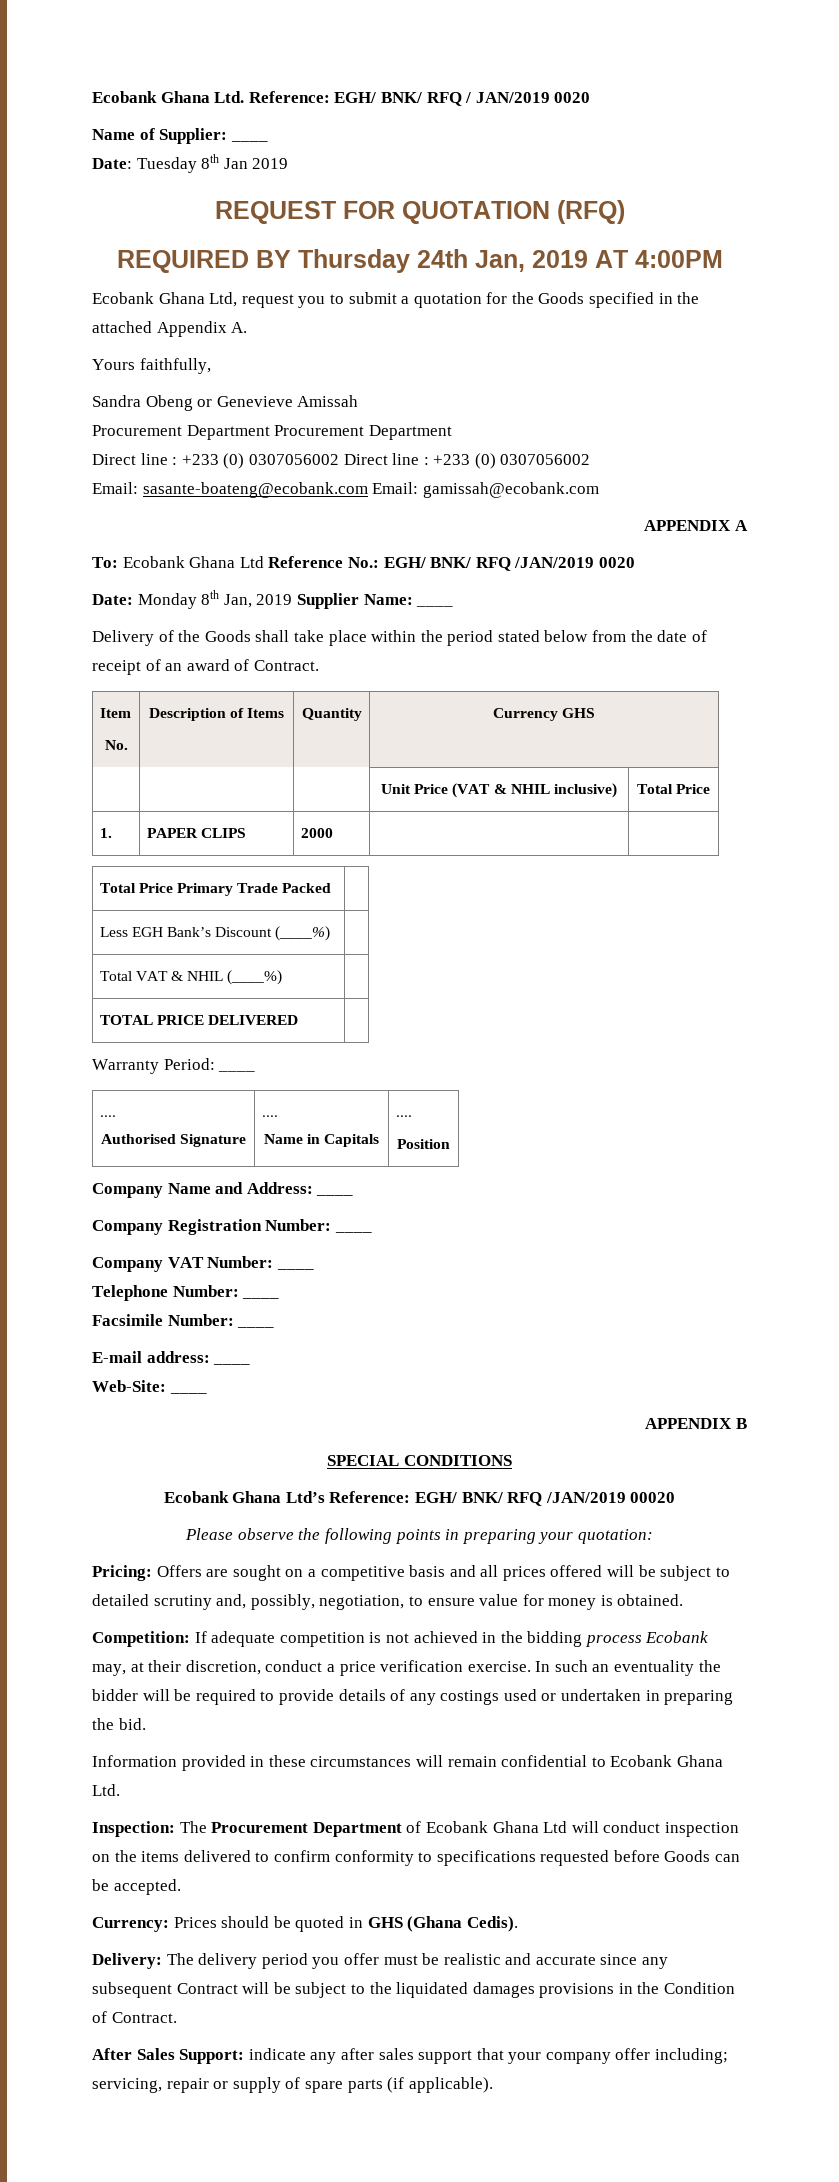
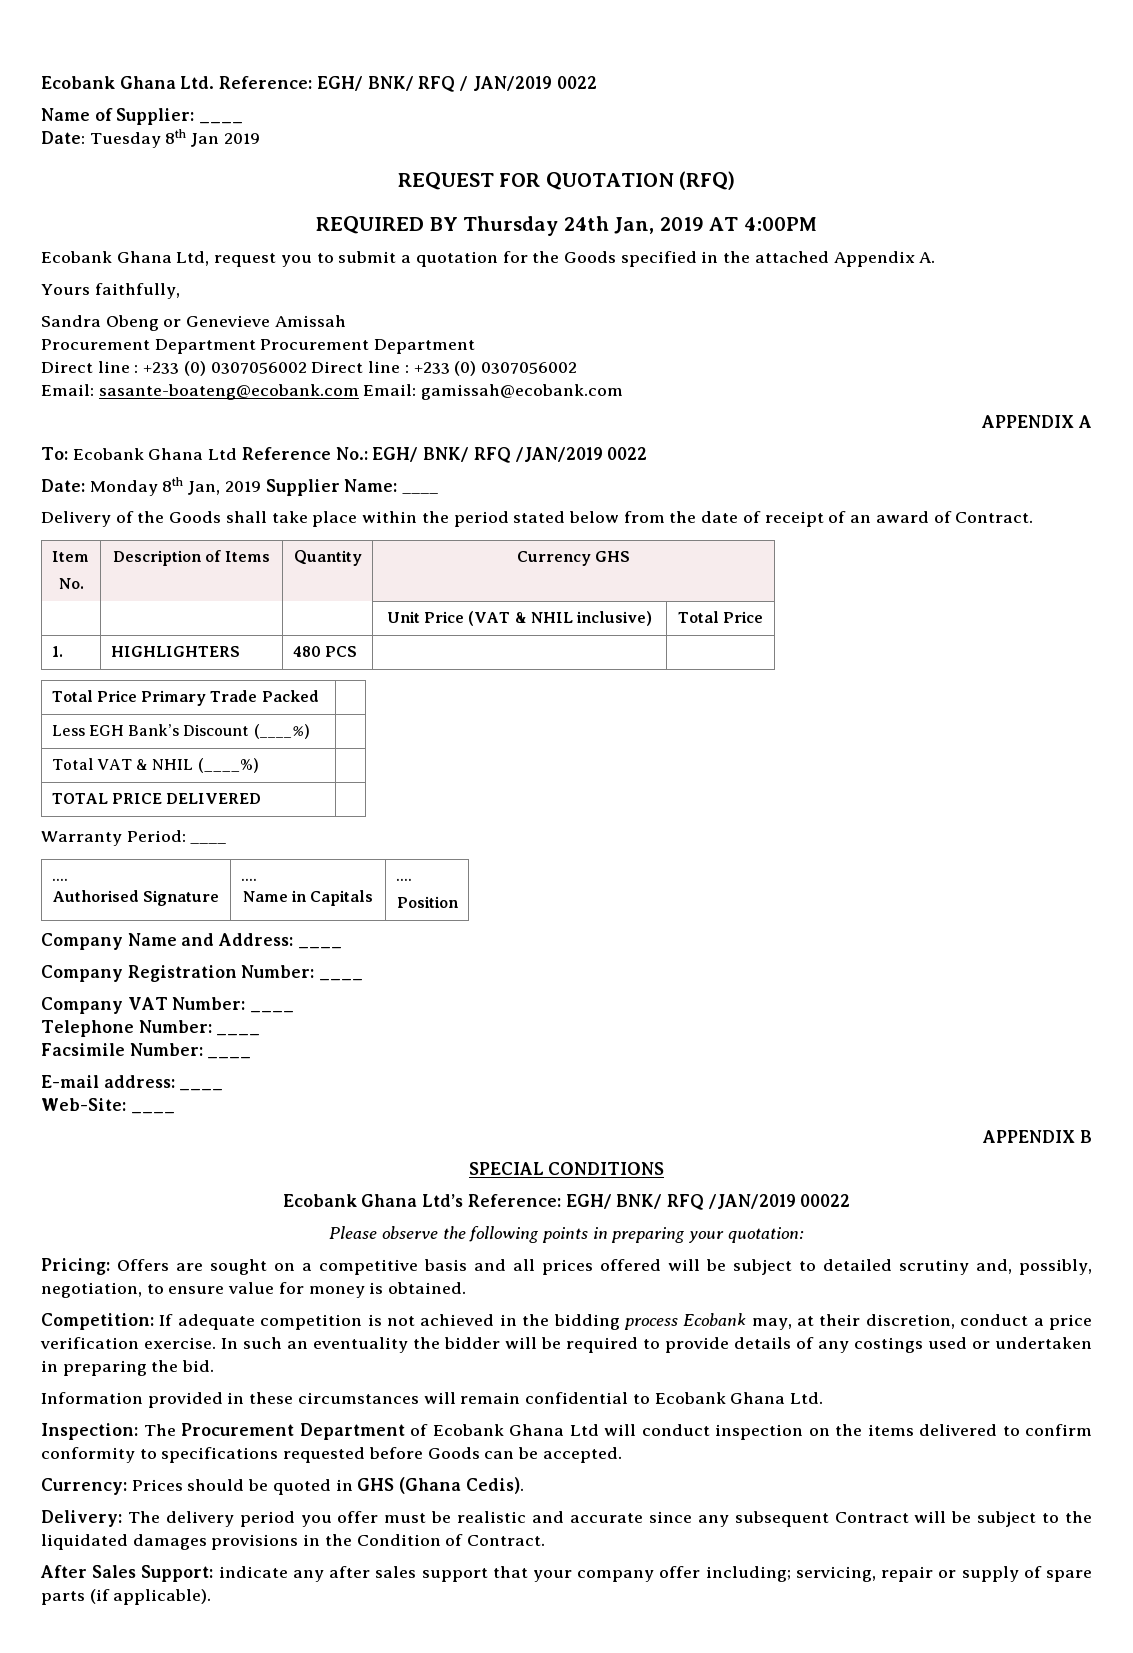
[554,92,591,103] 0020 -> [556,76,597,89] 0022
[598,557,635,568] 0020 -> [607,447,648,460] 0022
[146,828,246,838] [300,828,333,838] PAPER CLIPS | 2000 -> [110,646,240,657] [292,646,357,657] HIGHLIGHTERS | 480 PCS
[630,1492,676,1503] 00020 -> [800,1194,851,1207] 00022

